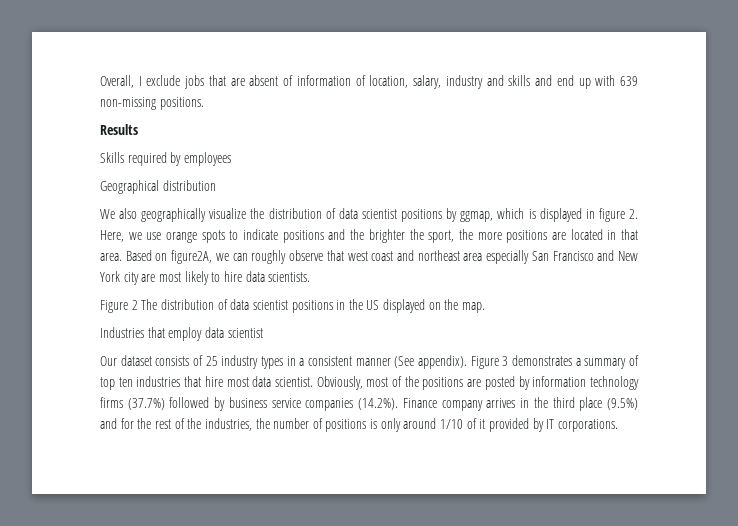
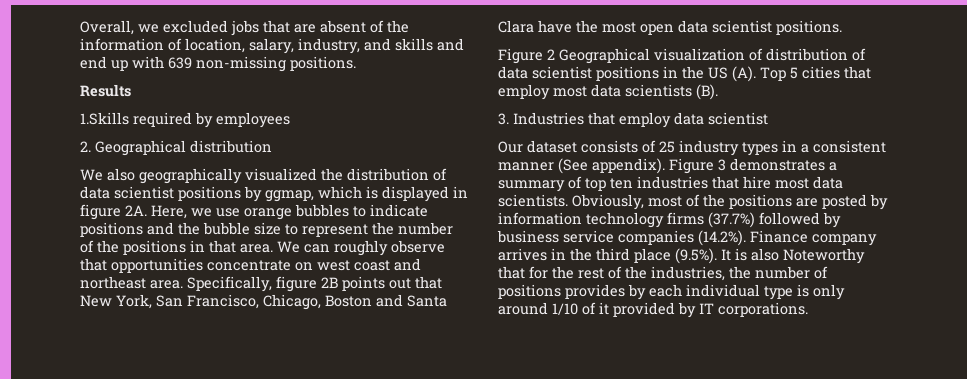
[138,75,181,86] I exclude -> [138,20,228,33] we excluded
(294, 80) none -> [387,20,409,33] the
[445,75,483,89] industry -> [298,38,360,54] industry,
[100,152,124,163] Skills -> [80,112,129,125] 1.Skills
(231, 159) none -> [80,141,91,152] 2.
[209,208,247,219] visualize -> [245,168,317,181] visualized
[629,209,639,219] 2. -> [125,205,147,216] 2A.
[201,230,225,243] spots -> [295,204,349,217] bubbles
[368,229,638,243] [100,250,229,264] brighter the sport, the more positions are located in that area. Based on figure2A, we -> [203,222,453,237] [80,240,300,255] bubble size to represent the number of the positions in that area. We
(344, 255) none -> [111,258,313,273] opportunities concentrate on
[463,250,638,264] [100,271,311,285] area especially San Francisco and New York city are most likely to hire data scientists. -> [150,276,442,292] [80,294,447,310] [498,20,842,35] area. Specifically, figure 2B points out that New York, San Francisco, Chicago, Boston and Santa Clara have the most open data scientist positions.
[141,299,158,310] The -> [559,48,763,64] Geographical visualization of
[383,299,486,313] displayed on the map. // -> [732,66,871,82] [498,84,718,100] [498,113,509,125] (A). Top 5 cities that employ most data scientists (B). // 3.
[274,377,313,387] scientist. -> [498,194,568,207] scientists.
[607,398,638,410] [100,418,117,429] (9.5%) and -> [675,248,865,264] [498,266,525,279] (9.5%). It is also Noteworthy that
(367, 425) none -> [565,284,793,300] provides by each individual type

